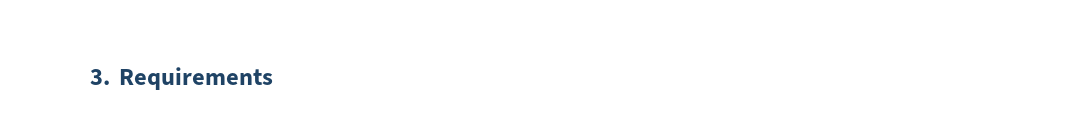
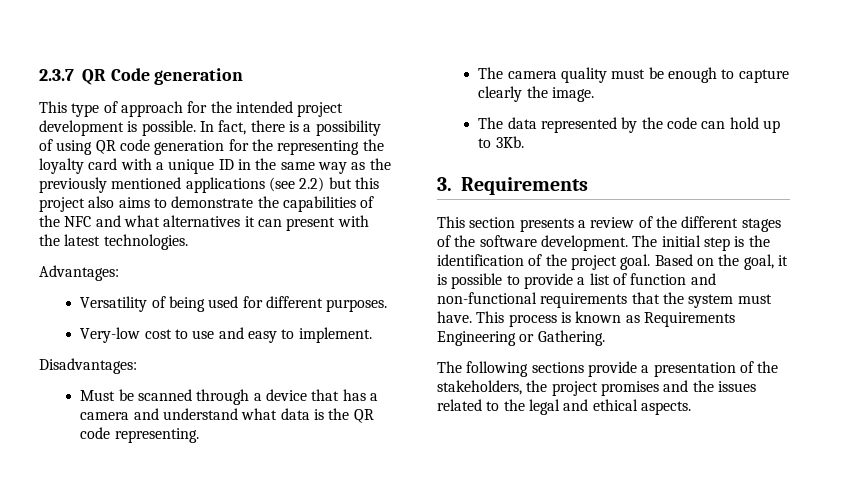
[90,67,273,90] 3. Requirements -> [39,68,244,85] [39,101,344,117] [39,120,381,136] [39,139,384,155] [39,158,391,174] [39,177,379,193] [39,196,375,212] [39,215,369,231] [39,234,188,250] [39,265,119,281] [80,296,388,312] [80,327,372,343] [39,358,137,374] [80,389,378,405] [80,408,374,423] [80,427,199,443] [478,67,789,83] [478,86,594,102] [478,117,780,133] [478,136,524,148] [437,177,588,195] [437,216,781,232] [437,235,770,251] [437,254,788,270] [437,273,716,289] [437,292,772,308] [437,311,735,327] [437,330,605,346] [437,361,779,377] [437,380,756,396] [437,399,691,415] 2.3.7 QR Code generation // This type of approach for the intended project development is possible. In fact, there is a possibility of using QR code generation for the representing the loyalty card with a unique ID in the same way as the previously mentioned applications (see 2.2) but this project also aims to demonstrate the capabilities of the NFC and what alternatives it can present with the latest technologies. // Advantages: // Versatility of being used for different purposes. // Very-low cost to use and easy to implement. // Disadvantages: // Must be scanned through a device that has a camera and understand what data is the QR code representing. // The camera quality must be enough to capture clearly the image. // The data represented by the code can hold up to 3Kb. // 3. Requirements // This section presents a review of the different stages of the software development. The initial step is the identification of the project goal. Based on the goal, it is possible to provide a list of function and non-functional requirements that the system must have. This process is known as Requirements Engineering or Gathering. // The following sections provide a presentation of the stakeholders, the project promises and the issues related to the legal and ethical aspects.

